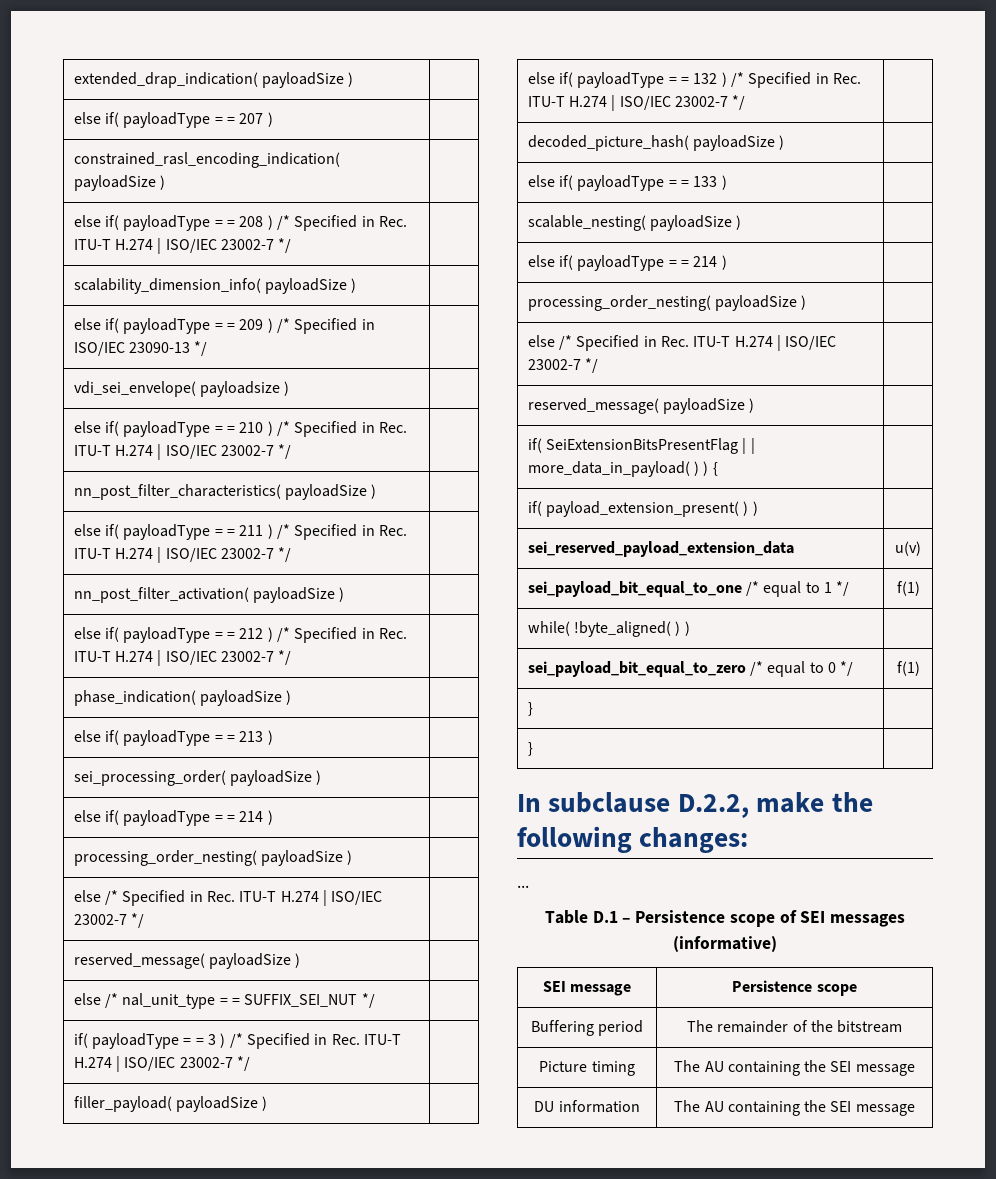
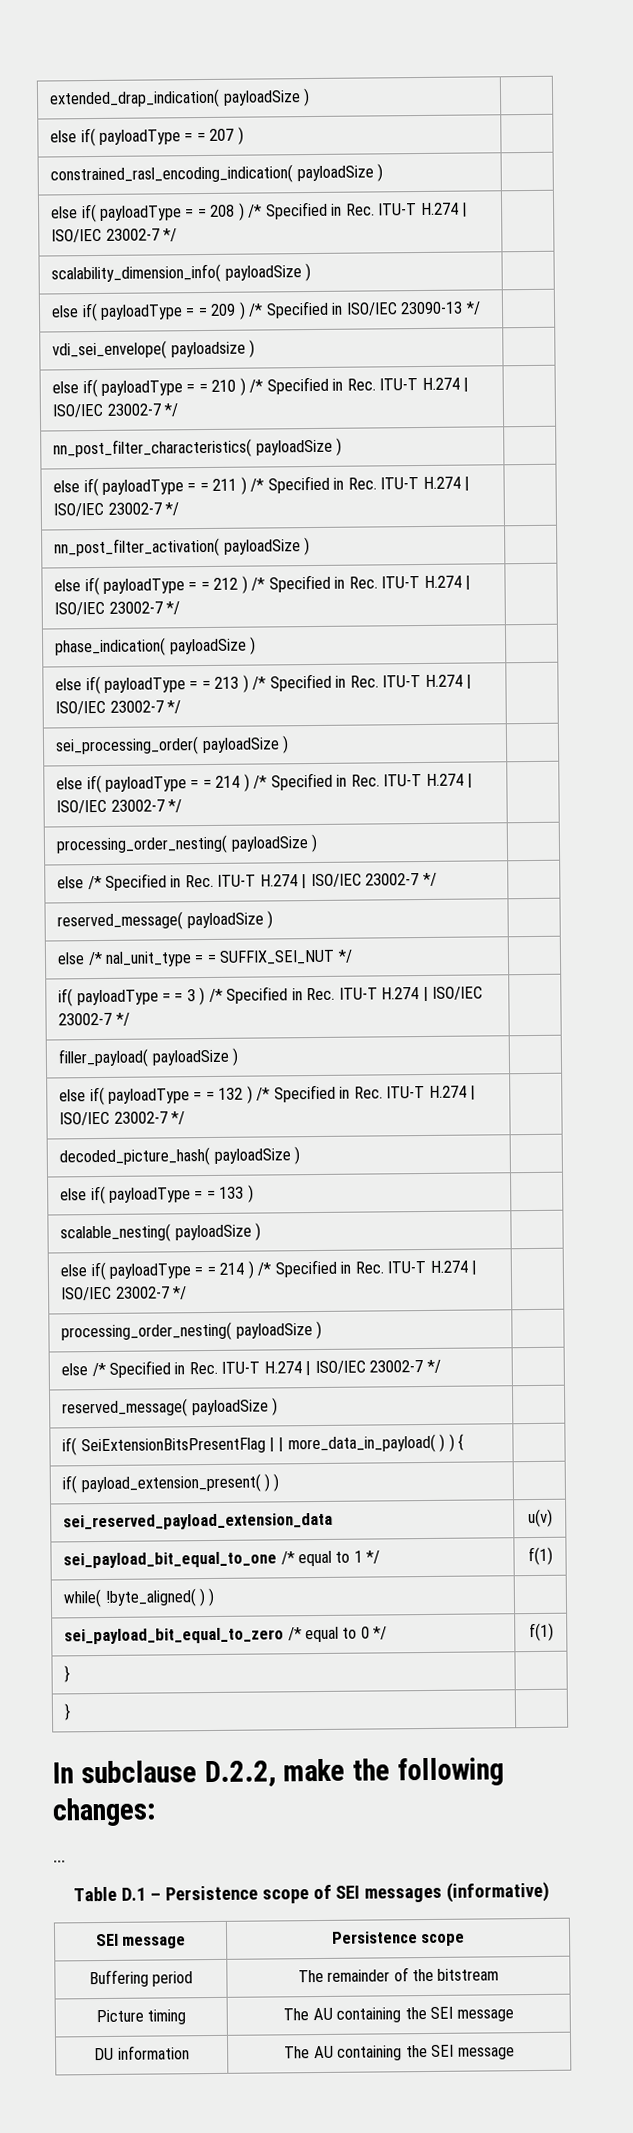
(273, 737) none -> [252,673,472,692] [55,700,181,715] /* Specified in Rec. ITU-T H.274 | ISO/IEC 23002-7 */
(273, 817) none -> [253,772,473,791] [56,799,182,814] /* Specified in Rec. ITU-T H.274 | ISO/IEC 23002-7 */
(727, 262) none -> [257,1259,477,1278] [61,1286,187,1301] /* Specified in Rec. ITU-T H.274 | ISO/IEC 23002-7 */

